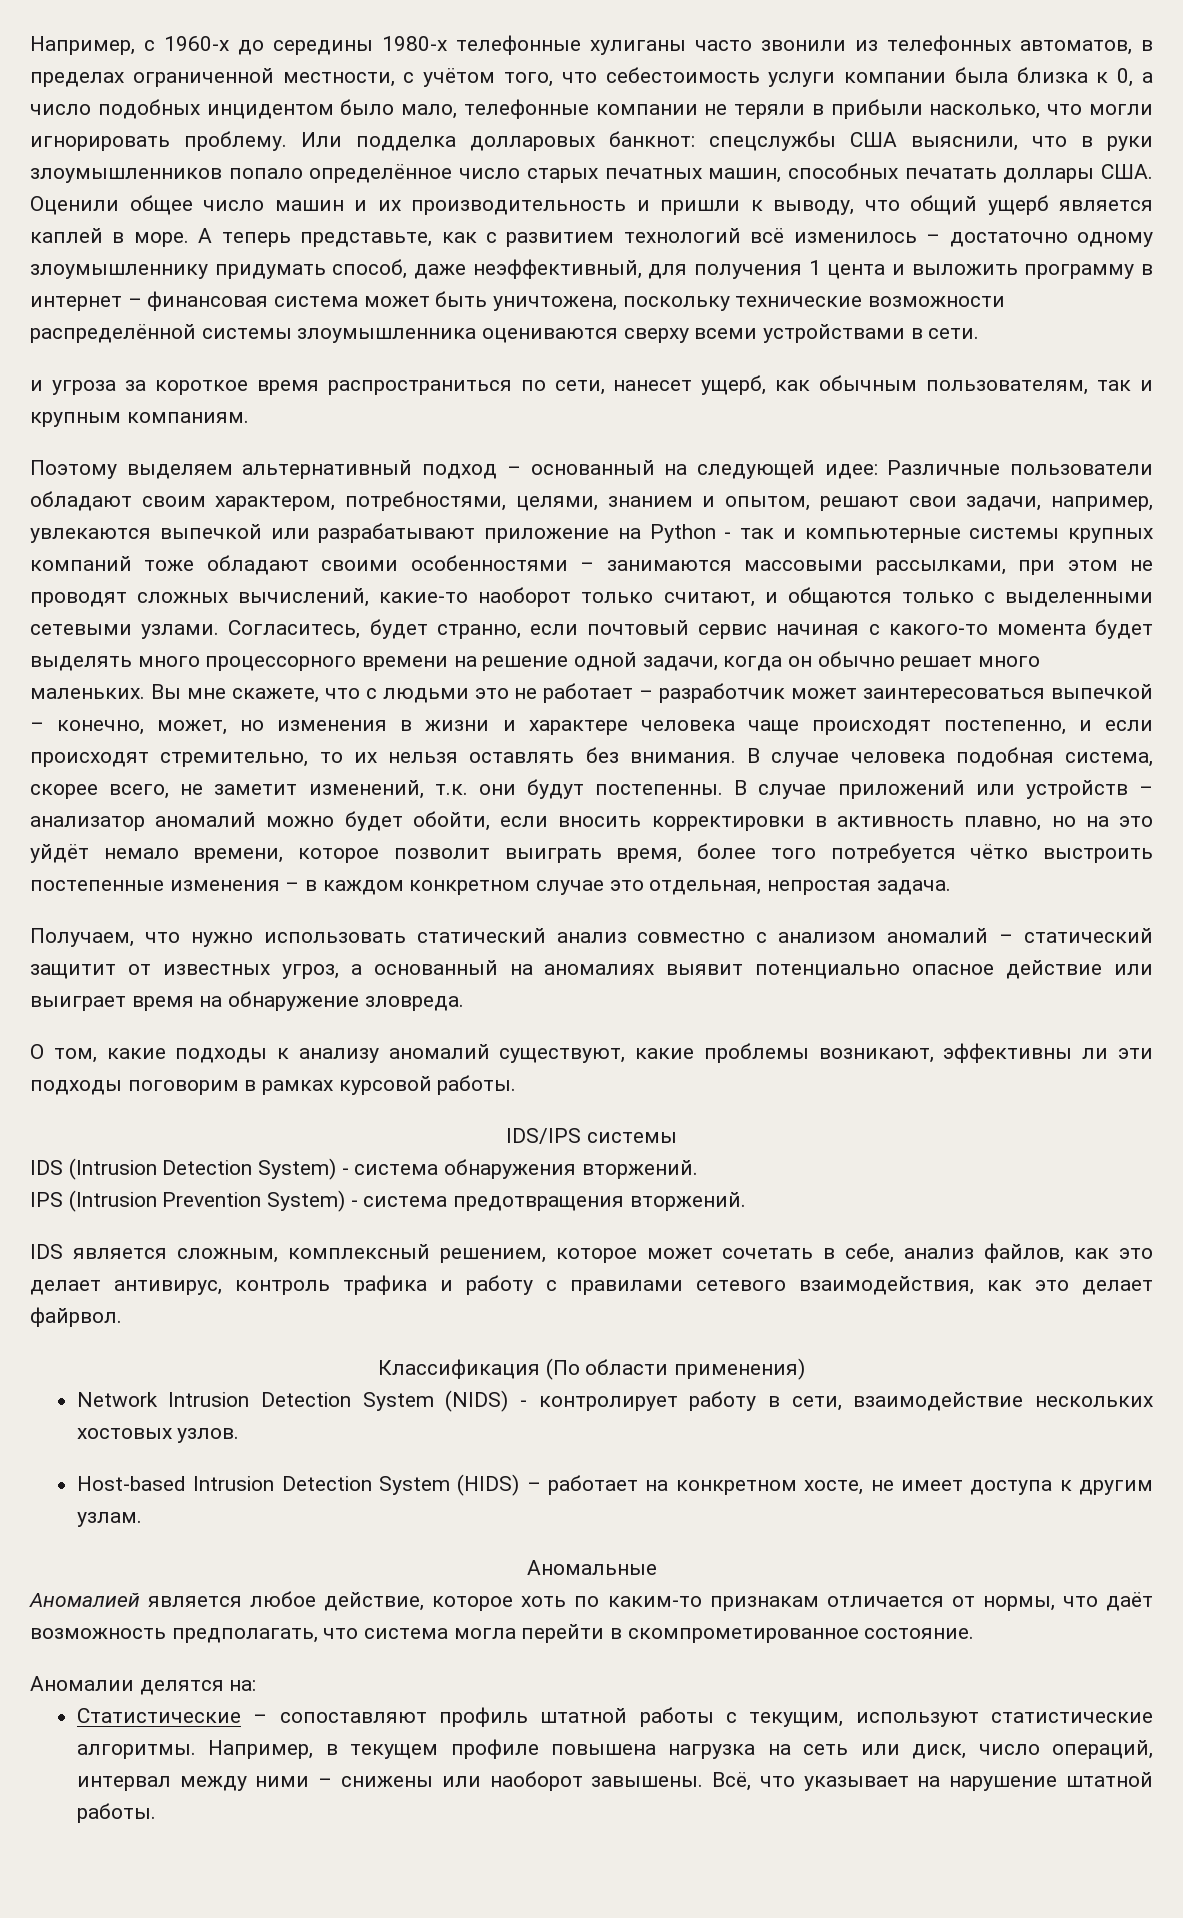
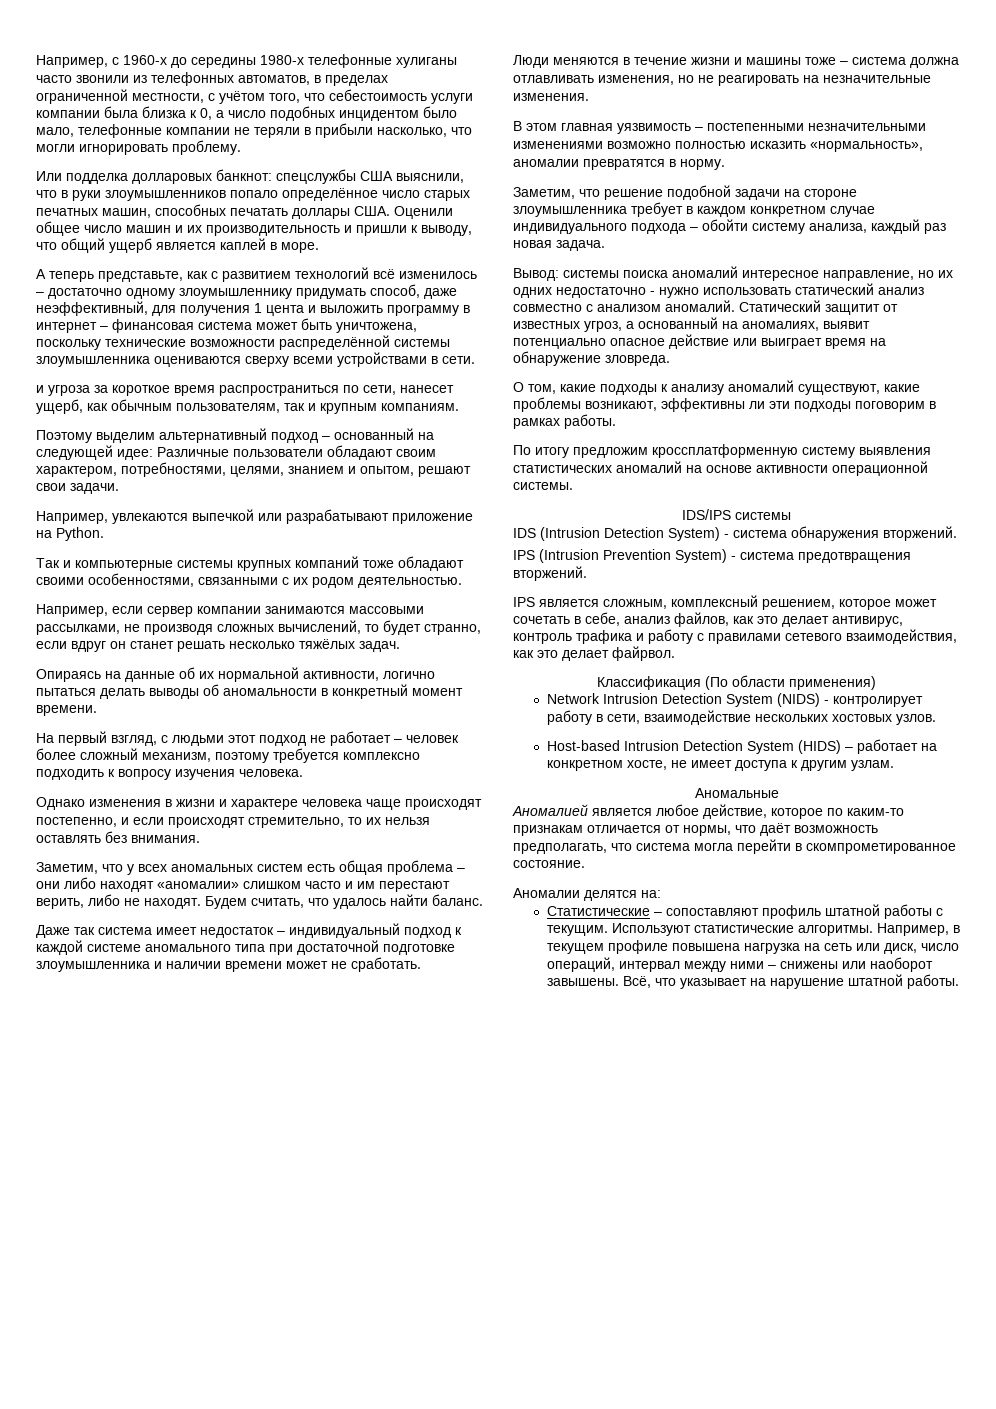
(287, 141) none -> (241, 147) //
(189, 239) none -> (319, 247) //
[126,464,233,479] выделяем -> [96,432,155,443] выделим
[966,496,1154,511] задачи, например, -> [70,483,119,494] [36,511,108,524] задачи. // Например,
[649,524,774,543] Python - так -> [56,527,104,541] [36,558,60,568] Python. // Так
[410,555,1154,575] [30,587,1154,607] [30,619,1153,639] [30,651,1041,671] [30,683,1153,703] [30,720,265,735] особенностями – занимаются массовыми рассылками, при этом не проводят сложных вычислений, какие-то наоборот только считают, и общаются только с выделенными сетевыми узлами. Согласитесь, будет странно, если почтовый сервис начиная с какого-то момента будет выделять много процессорного времени на решение одной задачи, когда он обычно решает много маленьких. Вы мне скажете, что с людьми это не работает – разработчик может заинтересоваться выпечкой – конечно, может, но -> [88,573,462,588] [36,604,424,617] [36,620,481,635] [36,639,400,652] [36,667,435,682] [36,684,463,699] [36,705,97,716] [36,731,459,746] [36,748,420,763] [36,769,303,780] [36,797,85,810] особенностями, связанными с их родом деятельностью. // Например, если сервер компании занимаются массовыми рассылками, не производя сложных вычислений, то будет странно, если вдруг он станет решать несколько тяжёлых задач. // Опираясь на данные об их нормальной активности, логично пытаться делать выводы об аномальности в конкретный момент времени. // На первый взгляд, с людьми этот подход не работает – человек более сложный механизм, поэтому требуется комплексно подходить к вопросу изучения человека. // Однако
[747,747,1153,767] [30,779,1153,799] [30,811,1154,831] [30,843,1154,863] [30,880,951,895] [30,928,180,947] В случае человека подобная система, скорее всего, не заметит изменений, т.к. они будут постепенны. В случае приложений или устройств – анализатор аномалий можно будет обойти, если вносить корректировки в активность плавно, но на это уйдёт немало времени, которое позволит выиграть время, более того потребуется чётко выстроить постепенные изменения – в каждом конкретном случае это отдельная, непростая задача. // Получаем, что -> [36,860,465,875] [36,877,450,892] [36,894,483,909] [36,923,462,938] [36,940,455,955] [36,957,421,972] [513,55,959,68] [513,75,931,86] [513,93,589,101] [513,121,926,134] [513,141,923,152] [513,159,725,170] [513,185,857,200] [513,202,875,217] [513,219,946,234] [513,240,605,251] [513,266,953,281] [513,287,655,298] // Заметим, что у всех аномальных систем есть общая проблема – они либо находят «аномалии» слишком часто и им перестают верить, либо не находят. Будем считать, что удалось найти баланс. // Даже так система имеет недостаток – индивидуальный подход к каждой системе аномального типа при достаточной подготовке злоумышленника и наличии времени может не сработать. // Люди меняются в течение жизни и машины тоже – система должна отлавливать изменения, но не реагировать на незначительные изменения. // В этом главная уязвимость – постепенными незначительными изменениями возможно полностью исказить «нормальность», аномалии превратятся в норму. // Заметим, что решение подобной задачи на стороне злоумышленника требует в каждом конкретном случае индивидуального подхода – обойти систему анализа, каждый раз новая задача. // Вывод: системы поиска аномалий интересное направление, но их одних недостаточно -
[887,928,1153,943] аномалий – статический -> [665,300,821,312] аномалий. Статический
[544,964,655,975] аномалиях -> [742,321,819,331] аномалиях,
[338,1075,517,1095] курсовой работы. -> [564,414,616,429] [513,444,931,458] [513,461,928,476] [513,482,573,490] работы. // По итогу предложим кроссплатформенную систему выявления статистических аномалий на основе активности операционной системы.
[30,1244,63,1259] IDS -> [513,597,535,607] IPS
[521,1596,567,1607] хоть -> (823, 813) none
[749,1712,979,1727] текущим, используют -> [546,923,691,936] текущим. Используют

